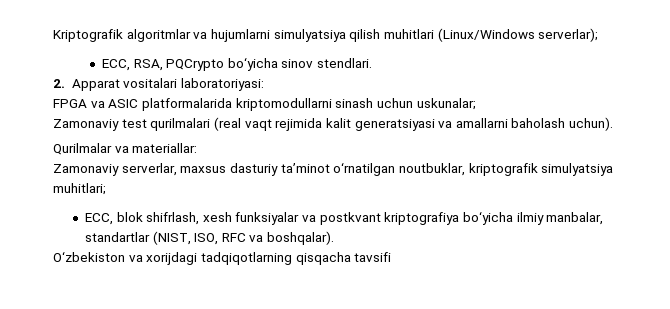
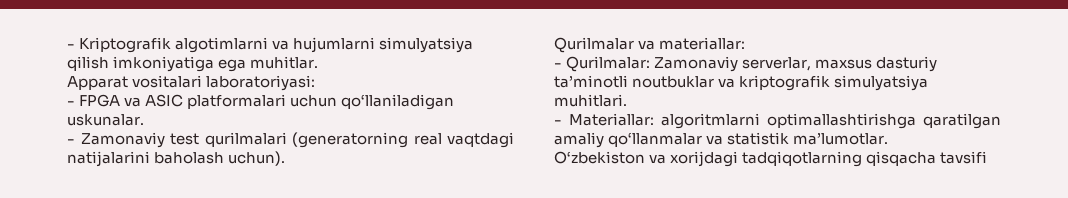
[53,29,191,42] Kriptografik algoritmlar -> [67,37,269,53] - Kriptografik algotimlarni
[383,28,599,42] [101,57,373,71] [53,79,65,88] muhitlari (Linux/Windows serverlar); // ECC, RSA, PQCrypto bo‘yicha sinov stendlari. // 2. -> [113,56,319,72] imkoniyatiga ega muhitlar. //
(265, 84) none -> [67,101,75,106] -
[141,98,476,111] [53,117,508,131] platformalarida kriptomodullarni sinash uchun uskunalar; // Zamonaviy test qurilmalari (real vaqt rejimida kalit generatsiyasi va amallarni -> [187,94,455,110] [67,114,144,126] [67,132,514,148] [67,151,150,167] platformalari uchun qo‘llaniladigan uskunalar. // - Zamonaviy test qurilmalari (generatorning real vaqtdagi natijalarini
(198, 148) none -> [554,56,651,72] - Qurilmalar:
[280,162,614,176] [53,183,106,195] [84,211,604,225] [84,231,335,245] ta’minot o‘rnatilgan noutbuklar, kriptografik simulyatsiya muhitlari; // ECC, blok shifrlash, xesh funksiyalar va postkvant kriptografiya bo‘yicha ilmiy manbalar, standartlar (NIST, ISO, RFC va boshqalar). -> [554,75,929,91] [554,94,627,107] [554,113,1001,129] [554,132,889,148] ta’minotli noutbuklar va kriptografik simulyatsiya muhitlari. // - Materiallar: algoritmlarni optimallashtirishga qaratilgan amaliy qo‘llanmalar va statistik ma’lumotlar.

